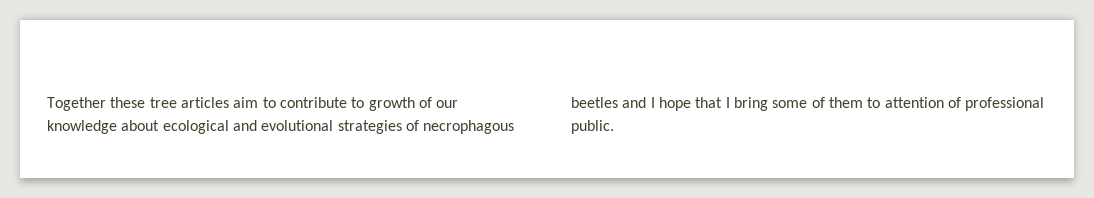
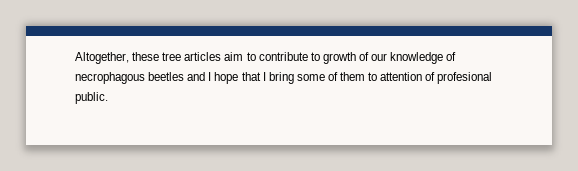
[47,97,106,111] Together -> [75,52,129,64] Altogether,
[121,120,402,134] about ecological and evolutional strategies -> (444, 58) none
[965,97,1045,111] professional -> [437,72,493,84] profesional

